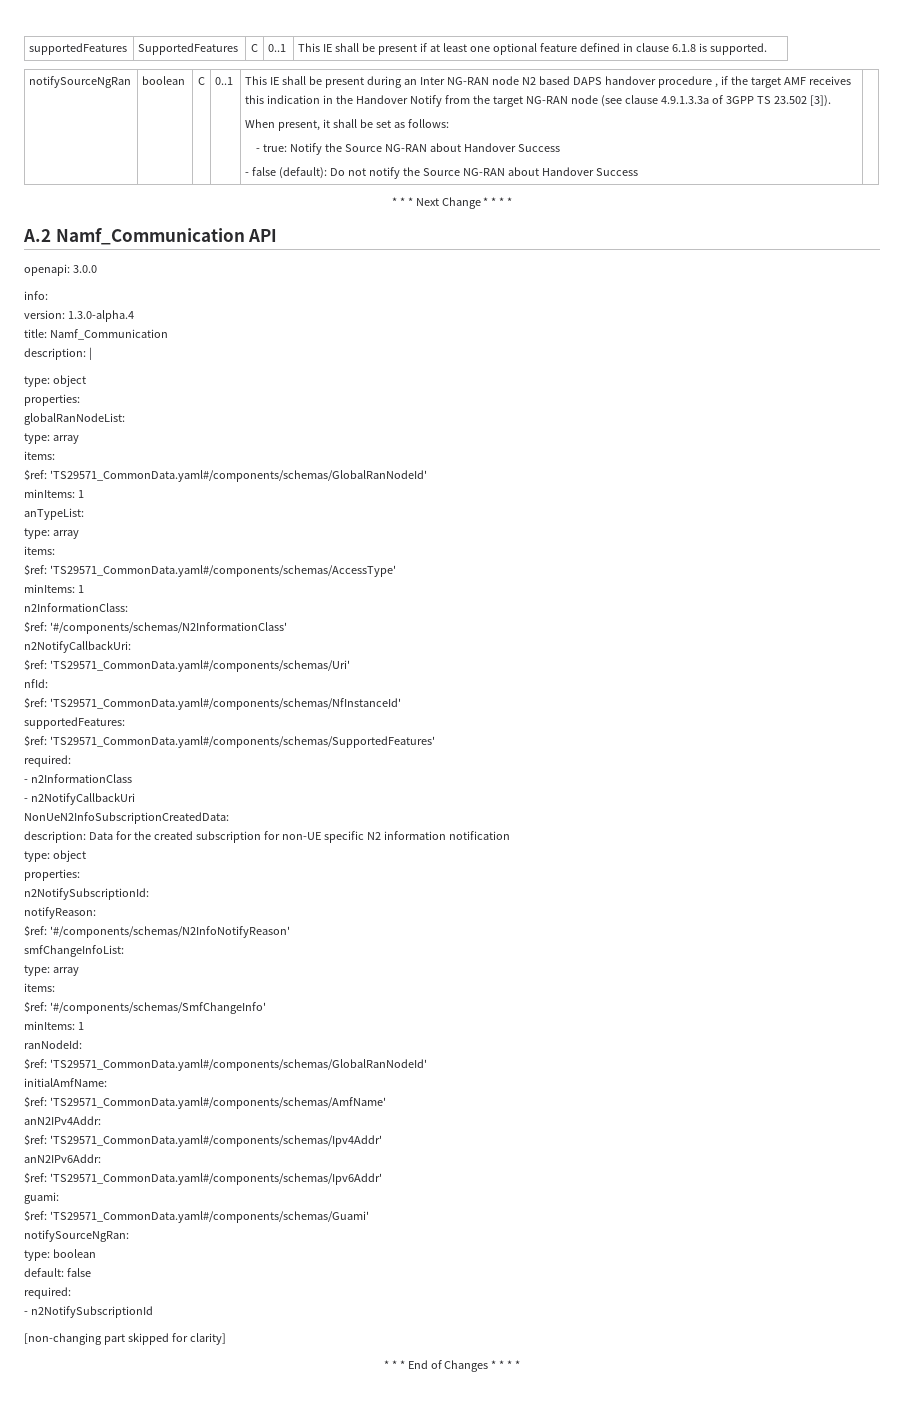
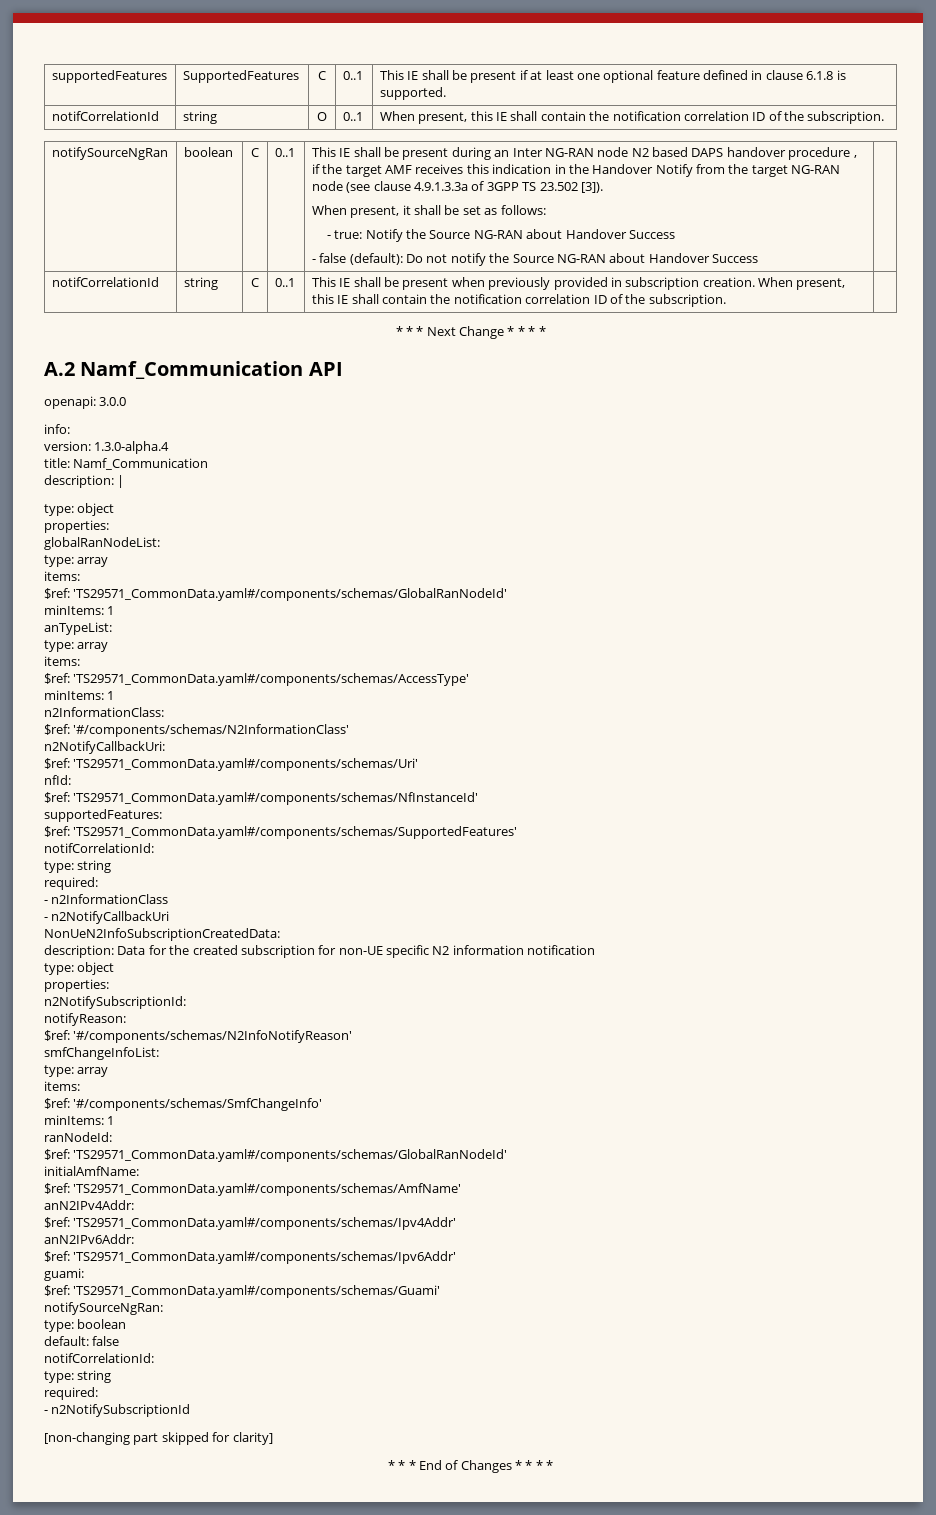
(767, 49) none -> [51,111,159,121] [182,111,217,124] [317,112,327,121] [342,112,363,121] [379,111,885,124] // notifCorrelationId | string | O | 0..1 | When present, this IE shall contain the notification correlation ID of the subscription.
(638, 172) none -> [51,277,159,287] [183,277,218,290] [251,278,259,287] [274,278,295,287] [311,277,846,290] [311,294,726,307] // notifCorrelationId | string | C | 0..1 | This IE shall be present when previously provided in subscription creation. When present, this IE shall contain the notification correlation ID of the subscription. |
(435, 742) none -> [44,843,154,853] [44,860,112,873] // notifCorrelationId: // type: string
(91, 1272) none -> [44,1353,154,1363] [44,1370,112,1383] // notifCorrelationId: // type: string

